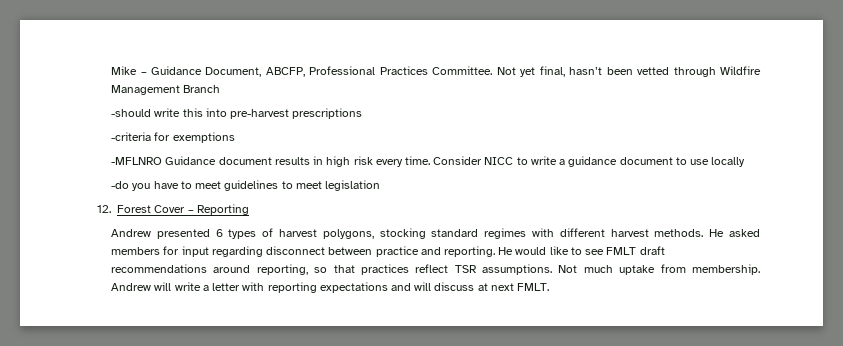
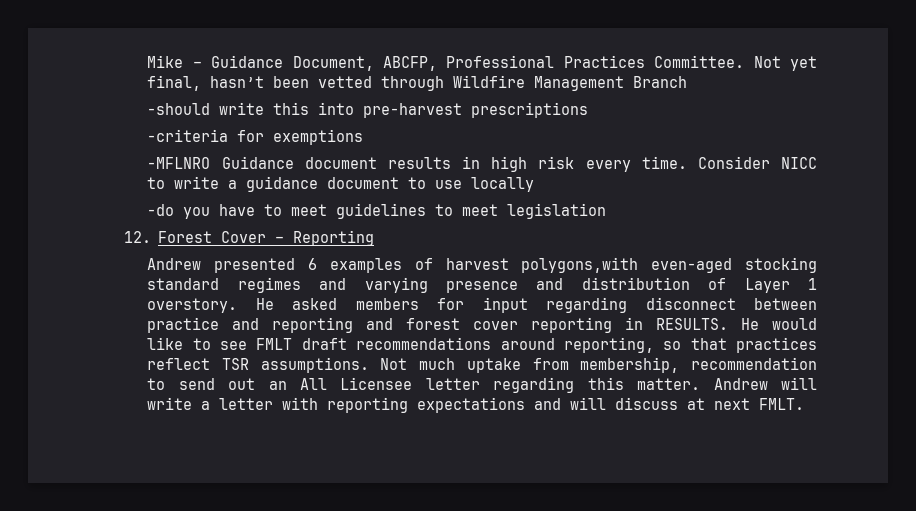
[228,229,257,239] types -> [329,258,402,273] examples
[322,229,374,239] polygons, -> [521,257,733,273] polygons,with even-aged
[532,228,704,237] with different harvest methods. -> [319,277,817,293] [147,298,238,313] and varying presence and distribution of Layer 1 overstory.
[443,246,495,257] reporting. -> [272,317,729,333] reporting and forest cover reporting in RESULTS.
[692,264,760,275] membership. -> [580,357,817,373] [147,377,701,393] membership, recommendation to send out an All Licensee letter regarding this matter.

